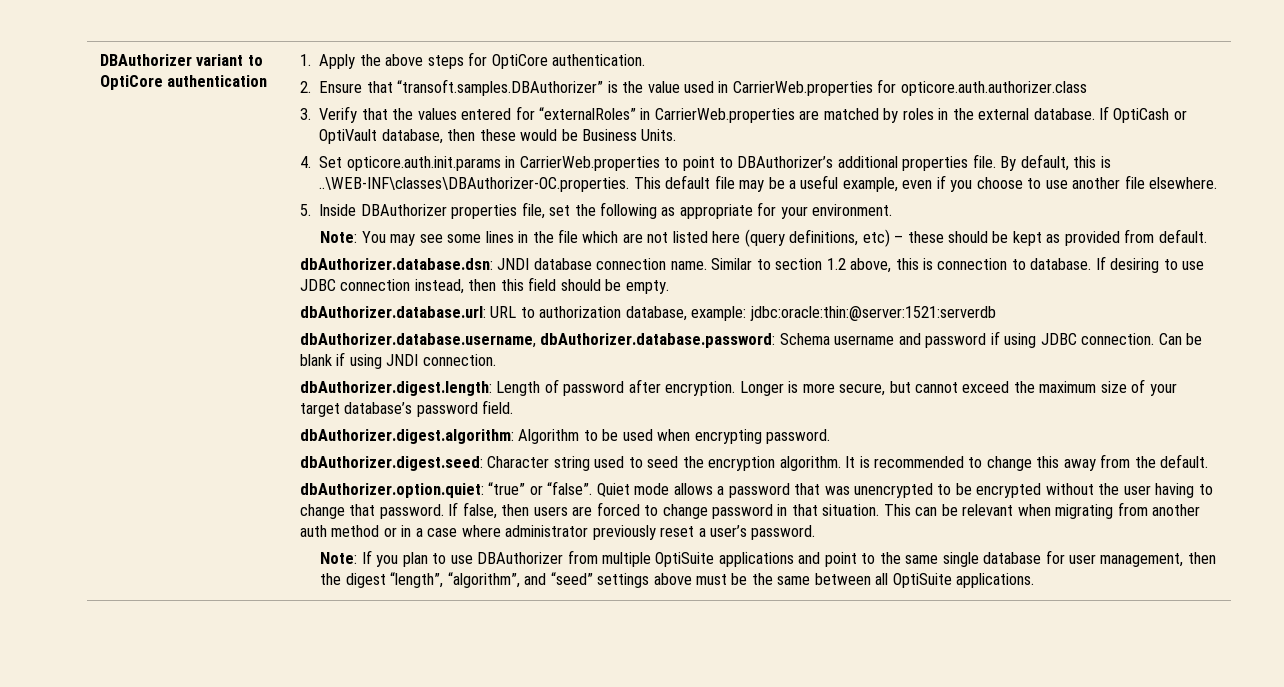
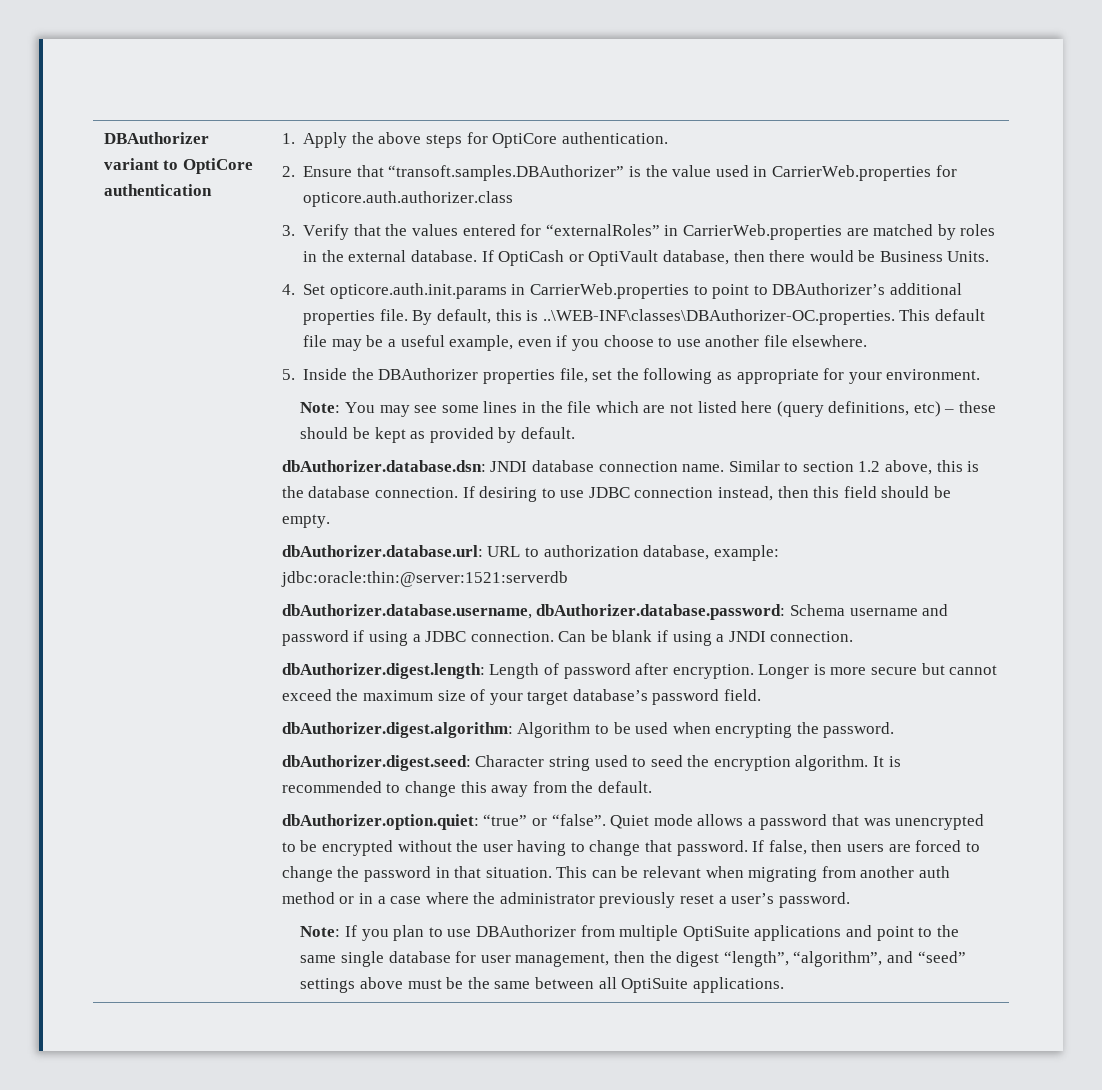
[479,129,516,141] these -> [769,250,806,262] there
(357, 210) none -> [351,368,374,380] the
[1124,229,1155,243] from -> [498,427,517,443] by
[937,258,1092,270] connection to database. -> [281,486,458,498] the database connection.
(1037, 340) none -> [412,634,421,642] a
(382, 361) none -> [716,634,725,642] a
[839,383,886,396] secure, -> [871,667,918,675] secure
(762, 436) none -> [796,722,819,734] the
(708, 511) none -> [337,866,360,878] the
(501, 531) none -> [473,892,496,904] the

